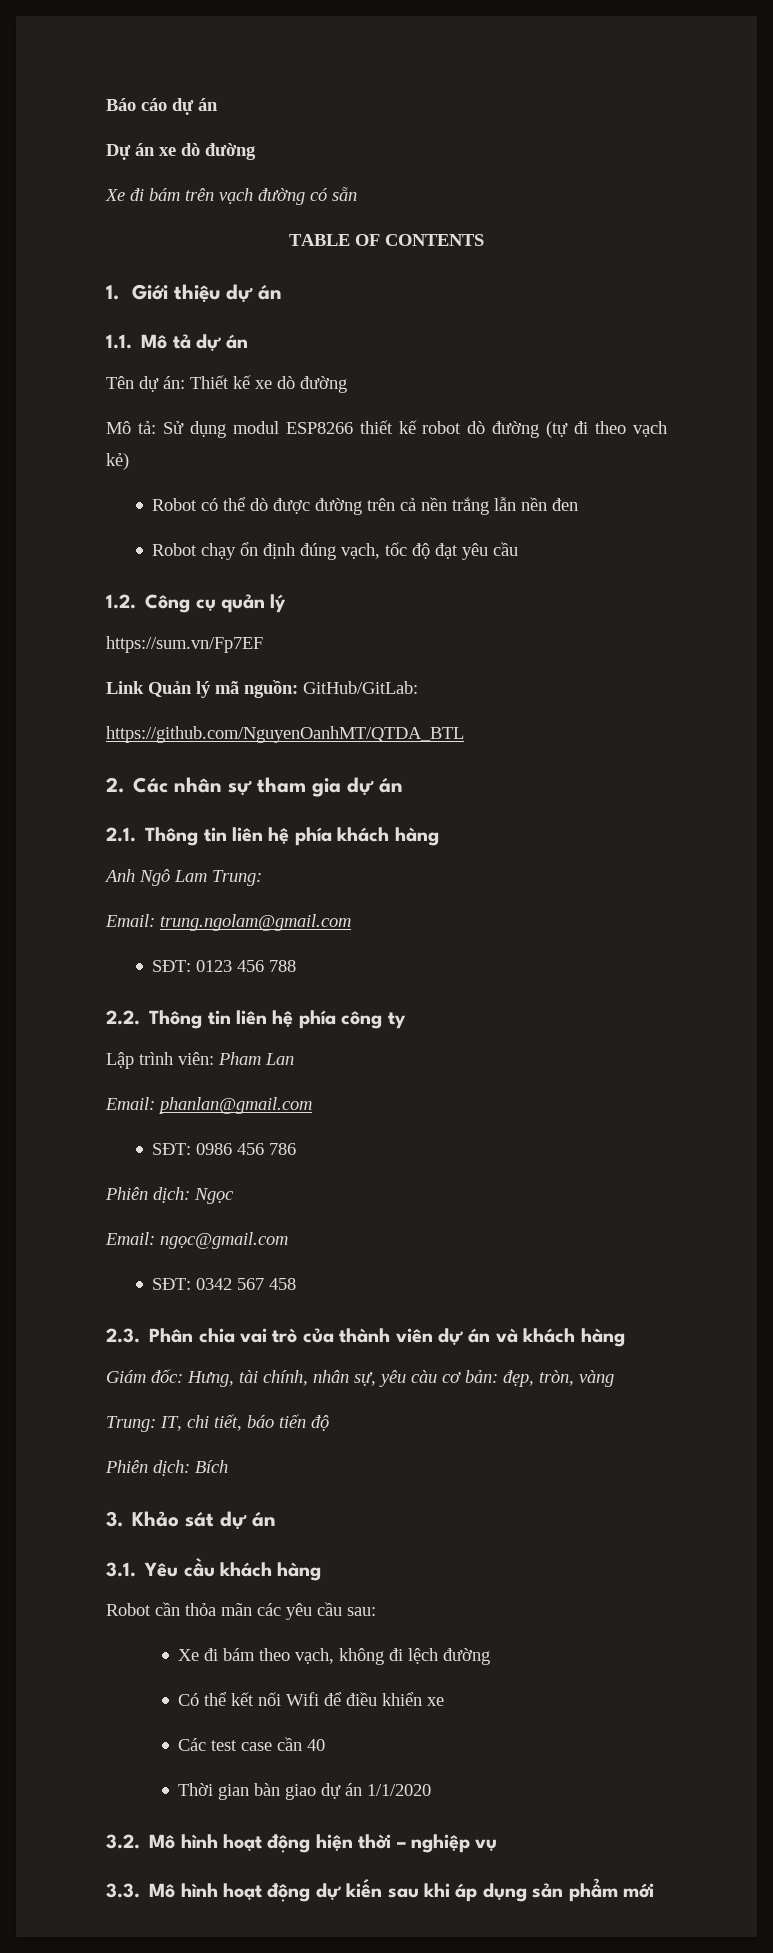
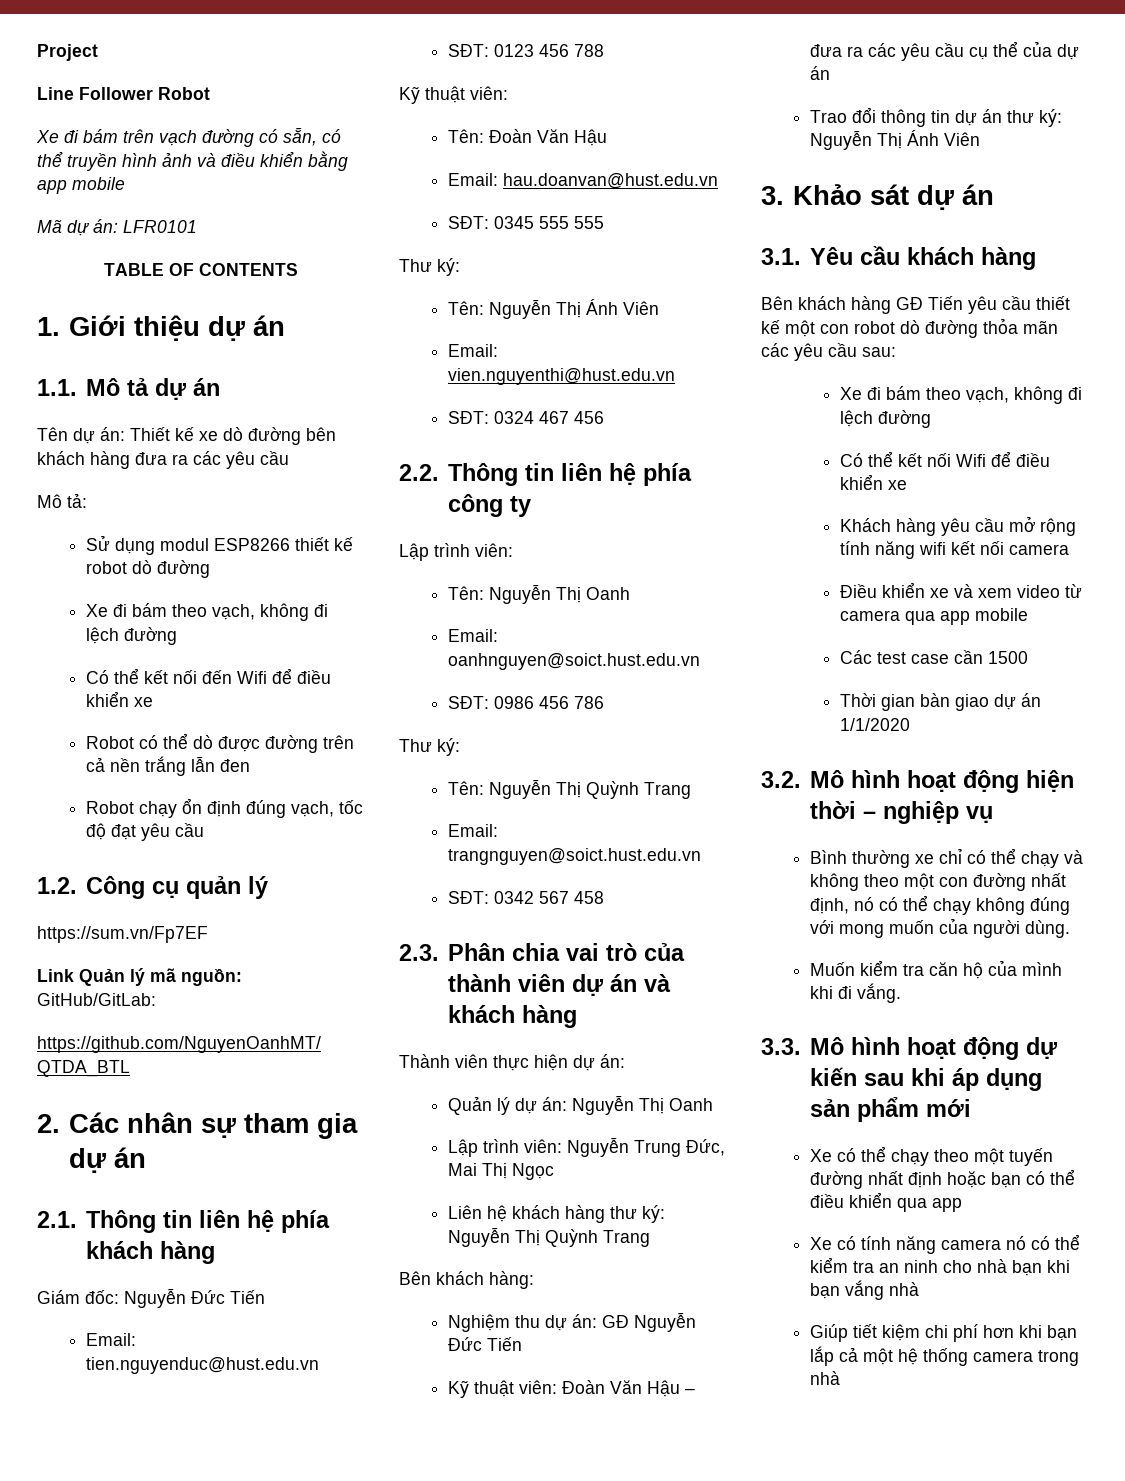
[106,98,218,115] [106,143,256,160] Báo cáo dự án // Dự án xe dò đường -> [37,44,98,61] [37,87,210,100] Project // Line Follower Robot
[332,187,357,201] sẵn -> [283,128,341,146] [37,151,348,171] [37,177,125,194] [37,219,197,236] sẵn, có thể truyền hình ảnh và điều khiển bằng app mobile // Mã dự án: LFR0101
(347, 384) none -> [306,427,336,441] [37,451,289,469] bên khách hàng đưa ra các yêu cầu
(156, 427) none -> (87, 500) //
[546,421,668,438] [106,453,129,470] (tự đi theo vạch kẻ) -> [85,603,328,621] [85,627,177,645] [85,668,331,684] [85,691,153,707] // Xe đi bám theo vạch, không đi lệch đường // Có thể kết nối đến Wifi để điều khiển xe
[521,497,548,511] nền -> (215, 764) none
[104,869,262,886] [105,914,351,931] Anh Ngô Lam Trung: // Email: trung.ngolam@gmail.com -> [37,1288,265,1308] [85,1333,136,1346] [85,1357,319,1374] Giám đốc: Nguyễn Đức Tiến // Email: tien.nguyenduc@hust.edu.vn
(297, 966) none -> [399,86,508,104] [447,129,607,146] [447,173,718,189] [447,216,604,229] [399,258,460,276] [447,299,659,319] [447,344,498,357] [447,368,675,385] [447,411,604,424] // Kỹ thuật viên: // Tên: Đoàn Văn Hậu // Email: hau.doanvan@hust.edu.vn // SĐT: 0345 555 555 // Thư ký: // Tên: Nguyễn Thị Ánh Viên // Email: vien.nguyenthi@hust.edu.vn // SĐT: 0324 467 456
[218,1052,294,1065] [105,1097,312,1114] Pham Lan // Email: phanlan@gmail.com -> [447,584,630,604] [447,629,498,642] [447,653,700,670] // Tên: Nguyễn Thị Oanh // Email: oanhnguyen@soict.hust.edu.vn
[105,1187,234,1204] [105,1232,288,1249] Phiên dịch: Ngọc // Email: ngọc@gmail.com -> [399,738,460,756] [447,779,691,799] [447,824,498,837] [447,848,701,865] Thư ký: // Tên: Nguyễn Thị Quỳnh Trang // Email: trangnguyen@soict.hust.edu.vn
[106,1369,614,1387] [106,1414,329,1432] [105,1460,228,1476] Giám đốc: Hưng, tài chính, nhân sự, yêu càu cơ bản: đẹp, tròn, vàng // Trung: IT, chi tiết, báo tiến độ // Phiên dịch: Bích -> [399,1054,625,1071] [447,1095,713,1115] [447,1137,725,1157] [447,1163,554,1180] [447,1205,665,1223] [447,1227,650,1247] [399,1271,534,1289] [447,1312,696,1332] [447,1337,522,1351] [447,1380,695,1398] [809,41,1079,61] [809,66,830,80] [809,107,1062,127] [809,130,980,150] Thành viên thực hiện dự án: // Quản lý dự án: Nguyễn Thị Oanh // Lập trình viên: Nguyễn Trung Đức, Mai Thị Ngọc // Liên hệ khách hàng thư ký: Nguyễn Thị Quỳnh Trang // Bên khách hàng: // Nghiệm thu dự án: GĐ Nguyễn Đức Tiến // Kỹ thuật viên: Đoàn Văn Hậu – đưa ra các yêu cầu cụ thể của dự án // Trao đổi thông tin dự án thư ký: Nguyễn Thị Ánh Viên
[106,1602,180,1616] Robot cần -> [761,296,1070,314] [761,320,978,338] Bên khách hàng GĐ Tiến yêu cầu thiết kế một con robot dò đường
(445, 1701) none -> [839,516,1076,536] [839,541,1069,559] [839,582,1082,598] [839,608,1028,625] // Khách hàng yêu cầu mở rộng tính năng wifi kết nối camera // Điều khiển xe và xem video từ camera qua app mobile
[307,1739,326,1751] 40 -> [987,651,1028,664] 1500
(498, 1845) none -> [809,848,1083,868] [809,873,1066,891] [809,895,1070,915] [809,918,1070,938] [809,960,1062,979] [809,983,901,1003] // Bình thường xe chỉ có thể chạy và không theo một con đường nhất định, nó có thể chạy không đúng với mong muốn của người dùng. // Muốn kiểm tra căn hộ của mình khi đi vắng.
(655, 1890) none -> [809,1146,1053,1166] [809,1169,1075,1189] [809,1192,962,1212] [809,1234,1080,1254] [809,1257,1070,1276] [809,1280,919,1300] [809,1324,1077,1342] [809,1346,1079,1366] [809,1371,840,1385] // Xe có thể chạy theo một tuyến đường nhất định hoặc bạn có thể điều khiển qua app // Xe có tính năng camera nó có thể kiểm tra an ninh cho nhà bạn khi bạn vắng nhà // Giúp tiết kiệm chi phí hơn khi bạn lắp cả một hệ thống camera trong nhà

